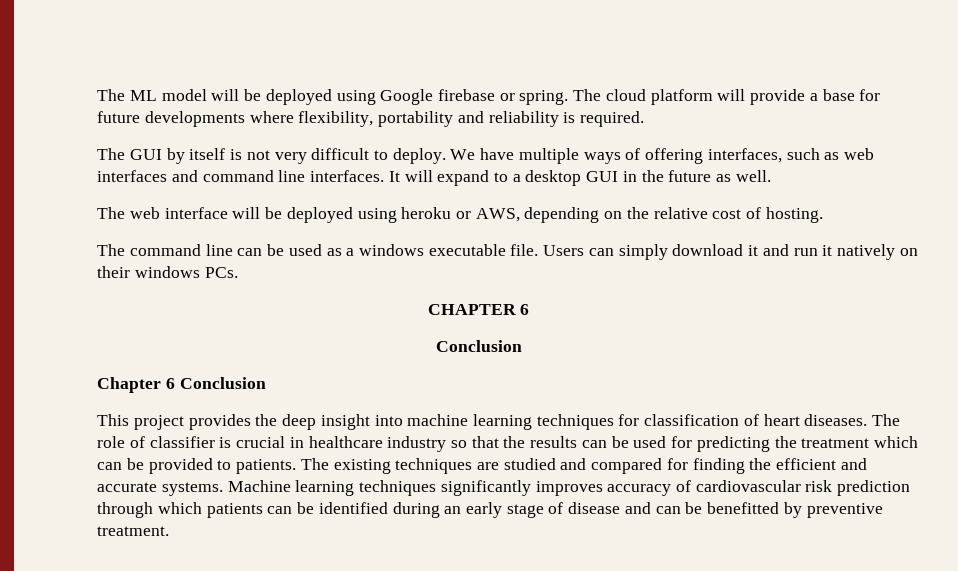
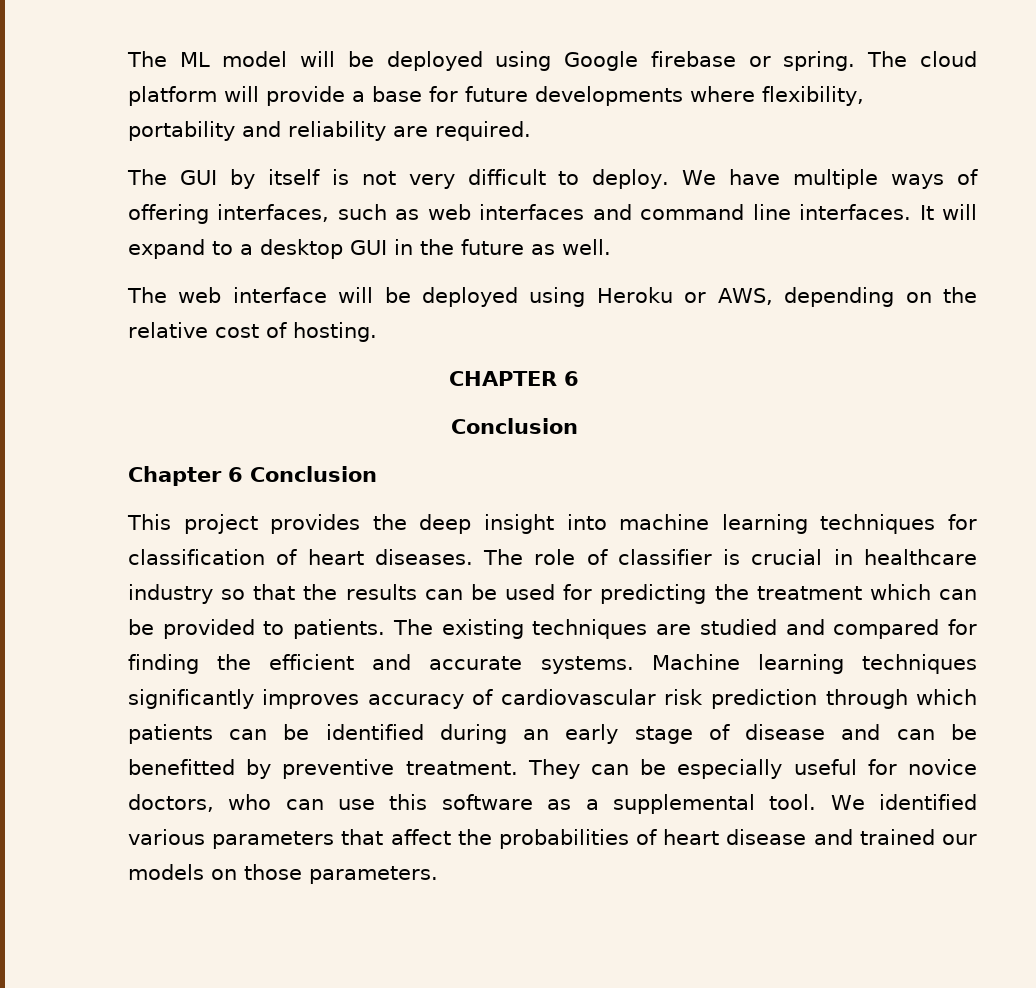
[563,112,576,123] is -> [392,126,428,137] are
[401,207,452,219] heroku -> [596,287,673,303] Heroku
[97,244,918,260] [97,266,238,278] // The command line can be used as a windows executable file. Users can simply download it and run it natively on their windows PCs. -> (377, 332) none
(170, 531) none -> [527,759,978,779] [127,794,977,814] [127,829,977,849] [127,864,438,884] They can be especially useful for novice doctors, who can use this software as a supplemental tool. We identified various parameters that affect the probabilities of heart disease and trained our models on those parameters.

